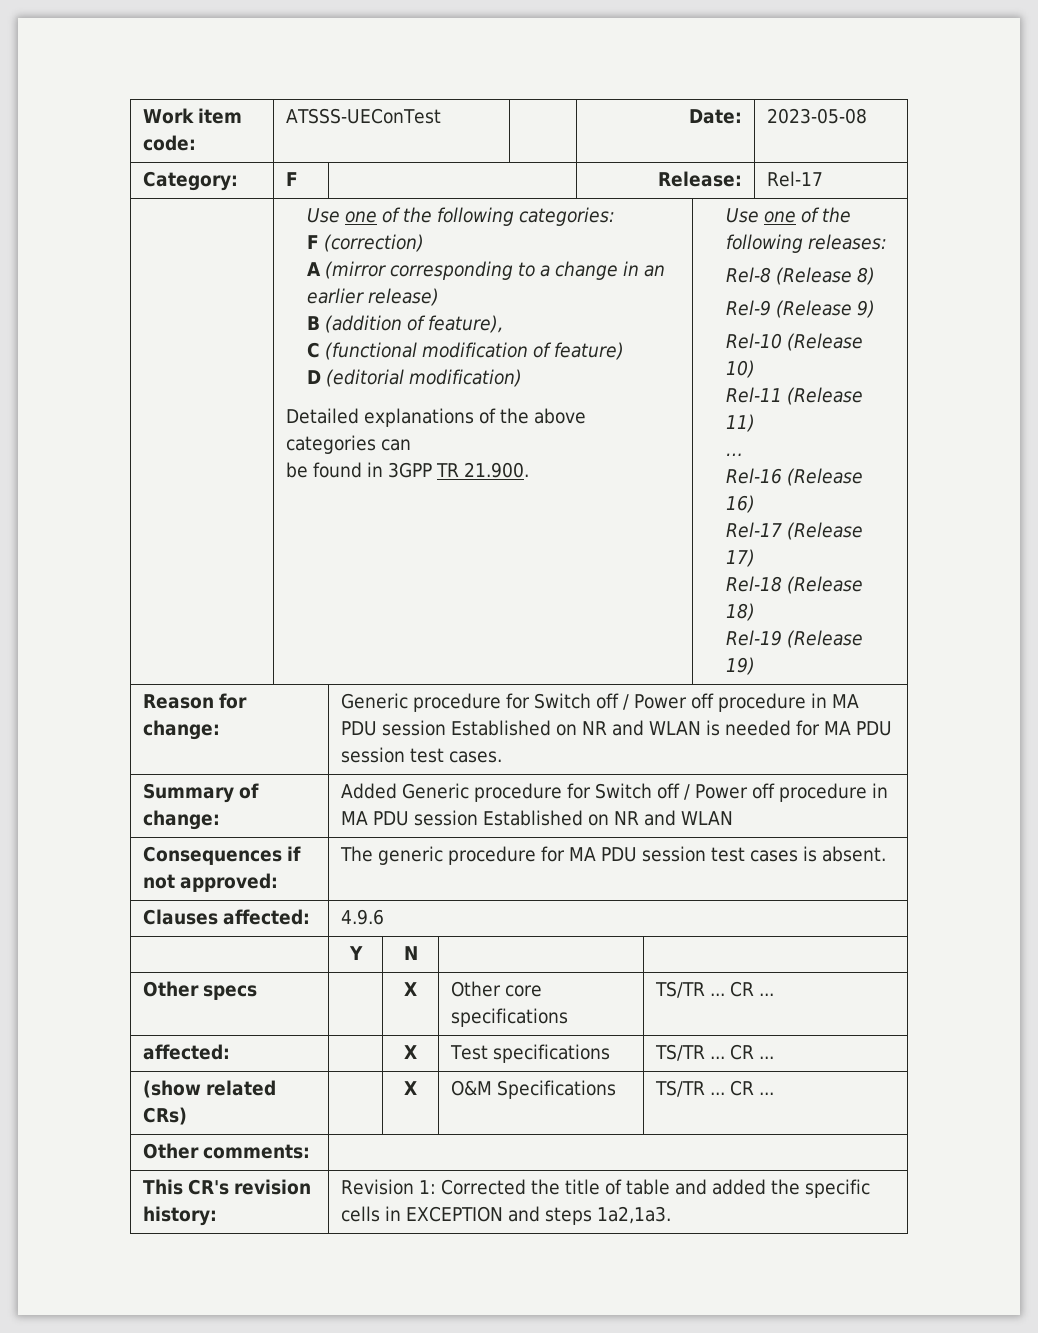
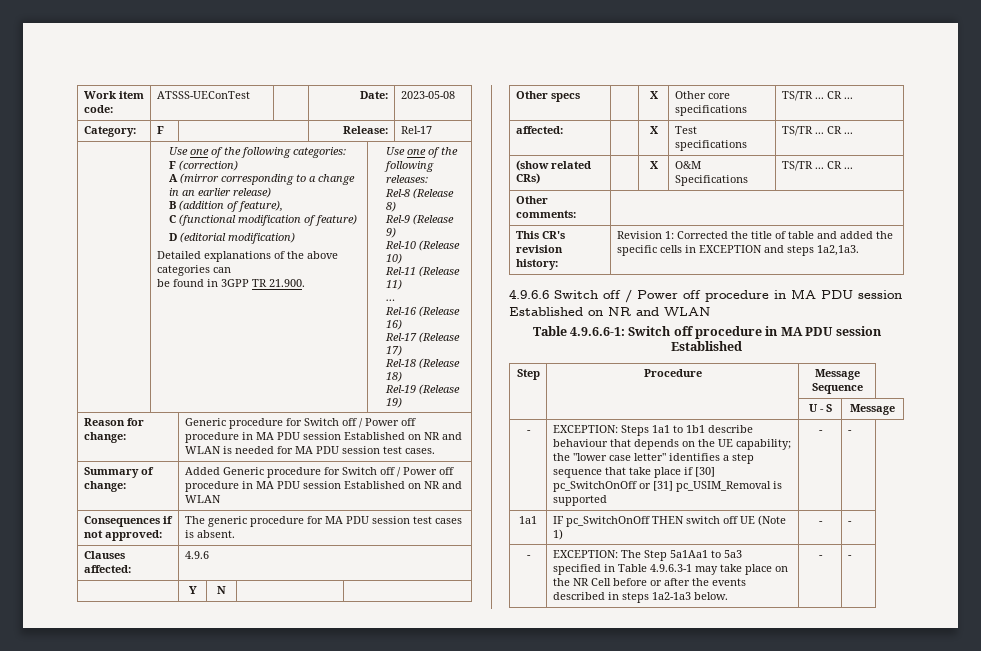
(671, 1215) none -> [509,289,902,303] [509,307,711,316] [532,326,882,339] [671,341,742,351] [516,369,540,380] [643,369,702,377] [814,369,860,380] [811,383,863,394] [808,404,832,412] [850,404,895,415] [526,430,531,433] [552,425,753,436] [552,439,791,450] [552,453,754,464] [552,467,715,478] [552,481,782,492] [552,495,607,506] [818,430,823,433] [847,430,852,433] [519,516,537,524] [552,515,786,527] [552,529,563,540] [818,521,823,524] [847,521,852,524] [526,555,531,558] [552,550,742,561] [552,564,788,575] [552,578,746,586] [552,592,728,603] [818,555,823,558] [847,555,852,558] // 4.9.6.6 Switch off / Power off procedure in MA PDU session Established on NR and WLAN // Table 4.9.6.6-1: Switch off procedure in MA PDU session Established // Step | Procedure | Message Sequence // | | U - S | Message // - | EXCEPTION: Steps 1a1 to 1b1 describe behaviour that depends on the UE capability; the "lower case letter" identifies a step sequence that take place if [30] pc_SwitchOnOff or [31] pc_USIM_Removal is supported | - | - // 1a1 | IF pc_SwitchOnOff THEN switch off UE (Note 1) | - | - // - | EXCEPTION: The Step 5a1Aa1 to 5a3 specified in Table 4.9.6.3-1 may take place on the NR Cell before or after the events described in steps 1a2-1a3 below. | - | -

